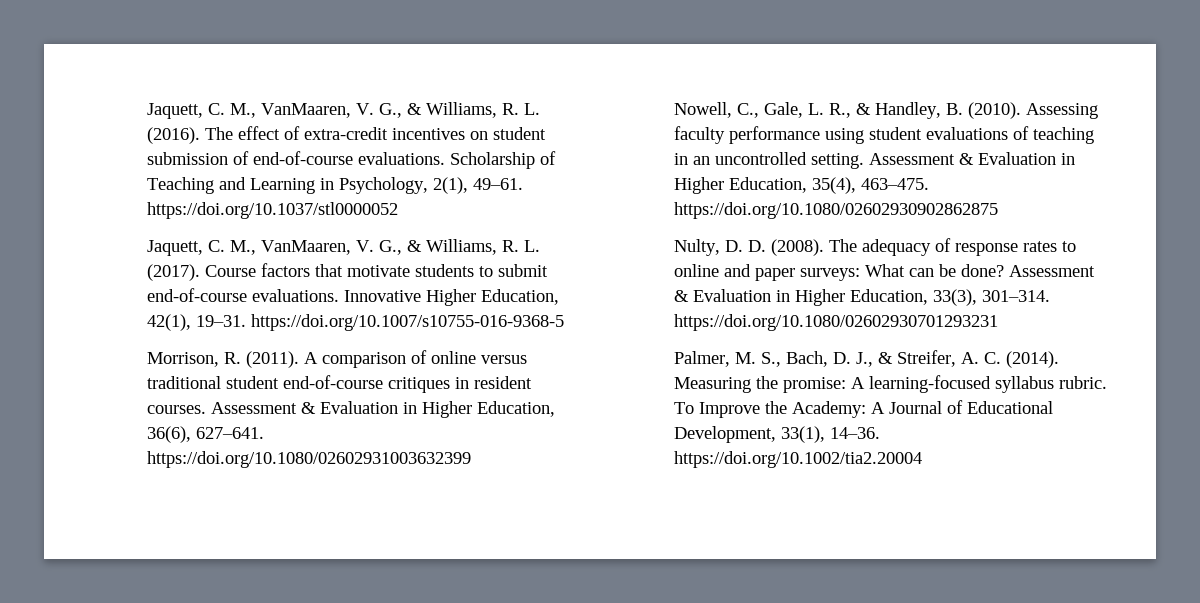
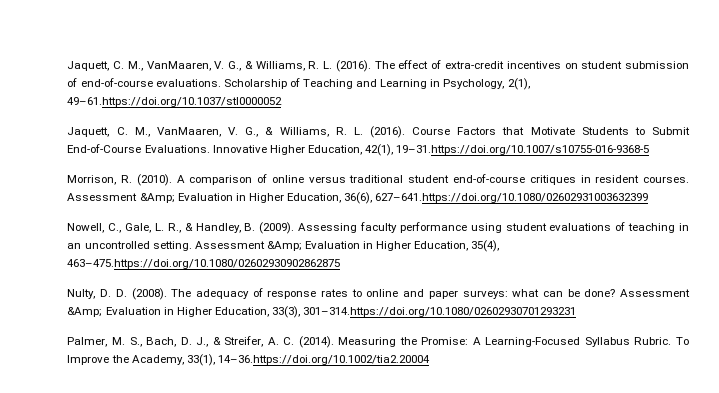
[472,178,523,190] [146,202,398,219] 49–61. https://doi.org/10.1037/stl0000052 -> [67,97,283,107] 49–61.https://doi.org/10.1037/stl0000052
[146,263,548,281] [146,288,339,302] (2017). Course factors that motivate students to submit end-of-course evaluations. -> [369,126,690,138] [67,144,210,153] (2016). Course Factors that Motivate Students to Submit End-of-Course Evaluations.
[195,314,564,331] 19–31. https://doi.org/10.1007/s10755-016-9368-5 -> [396,145,650,155] 19–31.https://doi.org/10.1007/s10755-016-9368-5
[245,351,299,368] (2011). -> [136,174,172,186] (2010).
[300,402,316,414] & -> [139,193,175,203] &Amp;
[195,427,264,439] [146,451,471,468] 627–641. https://doi.org/10.1080/02602931003632399 -> [375,193,649,203] 627–641.https://doi.org/10.1080/02602931003632399
[967,102,1021,119] (2010). -> [259,222,295,234] (2009).
[958,153,974,165] & -> [266,241,302,251] &Amp;
[860,178,929,190] [673,202,998,219] 463–475. https://doi.org/10.1080/02602930902862875 -> [67,259,341,269] 463–475.https://doi.org/10.1080/02602930902862875
[864,264,905,277] What -> [512,289,540,297] what
[673,290,689,302] & -> [67,307,103,317] &Amp;
[981,290,1050,302] [673,314,998,331] 301–314. https://doi.org/10.1080/02602930701293231 -> [303,307,577,317] 301–314.https://doi.org/10.1080/02602930701293231
[782,375,1107,393] [673,400,1053,418] [673,426,880,443] [673,451,922,468] promise: A learning-focused syllabus rubric. To Improve the Academy: A Journal of Educational Development, 33(1), 14–36. https://doi.org/10.1002/tia2.20004 -> [421,337,689,347] [67,354,430,366] Promise: A Learning-Focused Syllabus Rubric. To Improve the Academy, 33(1), 14–36.https://doi.org/10.1002/tia2.20004

